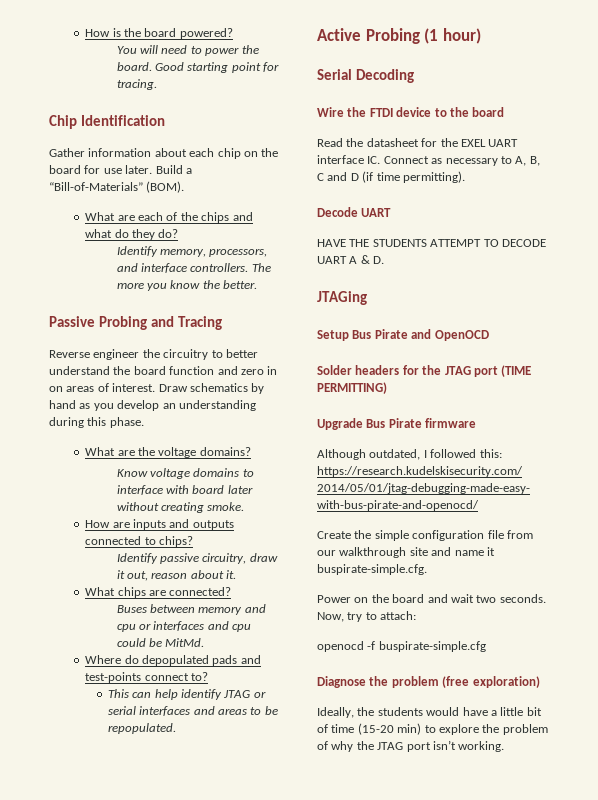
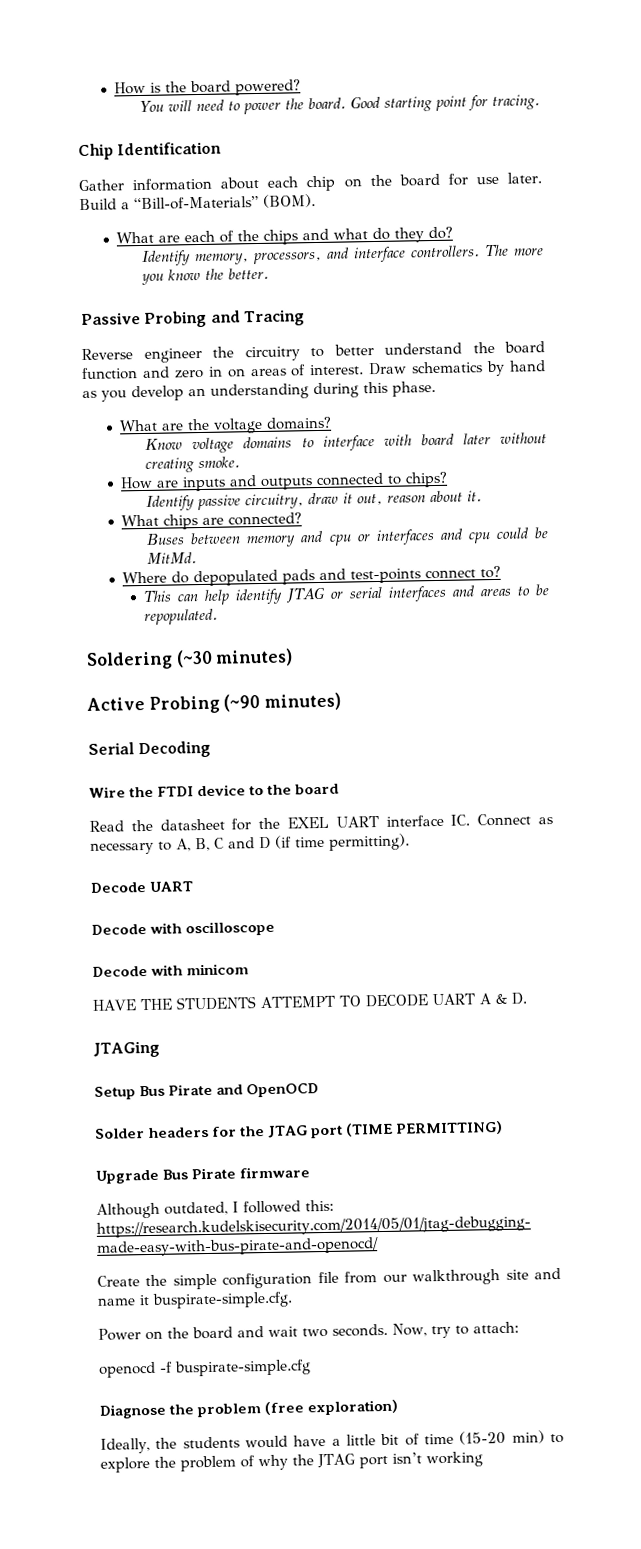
(176, 728) none -> [86,648,294,670] // Soldering (~30 minutes)
[424,28,481,44] (1 hour) -> [223,692,342,712] (~90 minutes)
(392, 212) none -> [91,920,276,937] [92,963,250,977] // Decode with oscilloscope // Decode with minicom
[458,741,505,752] working. -> [425,1451,483,1468] working

